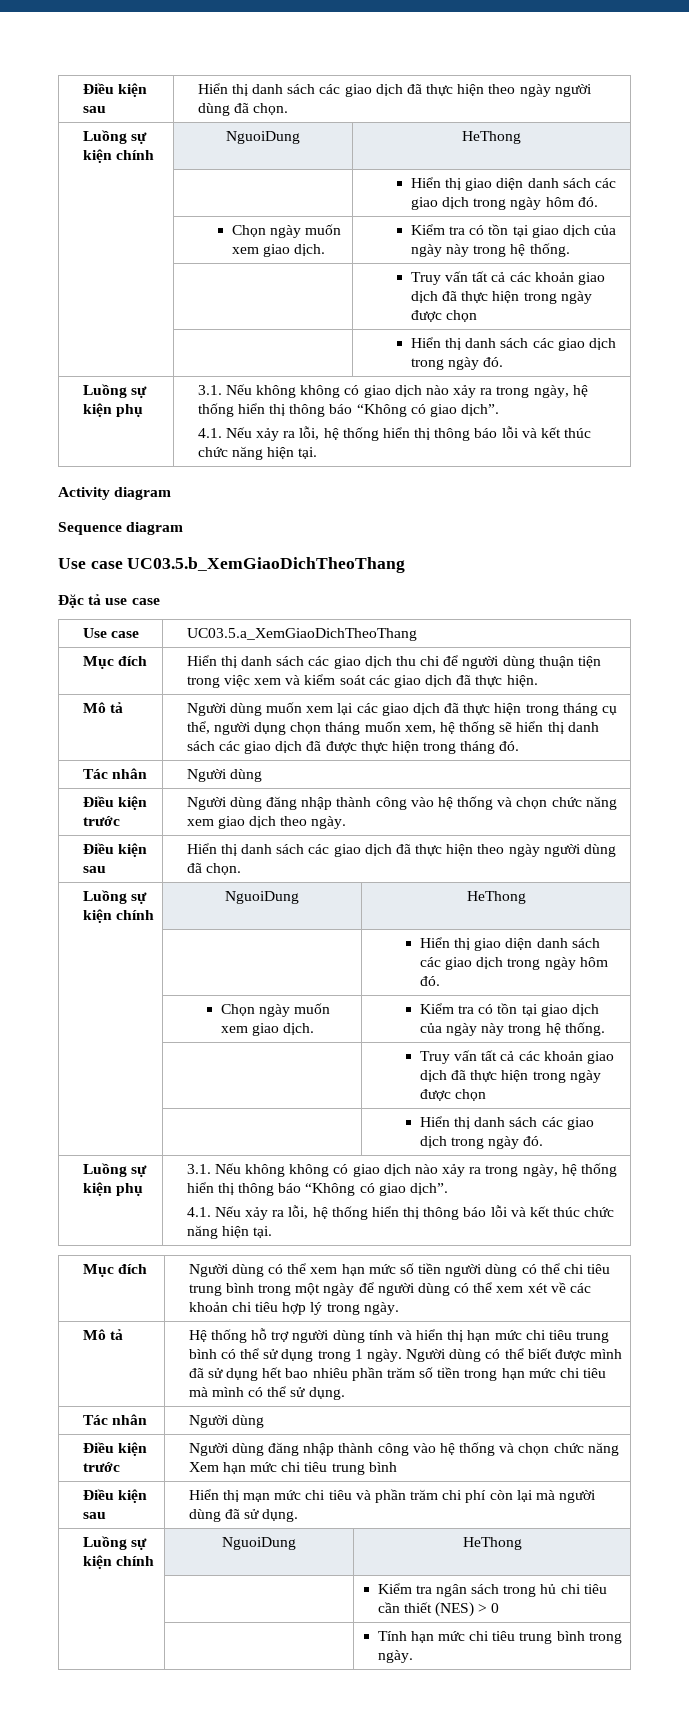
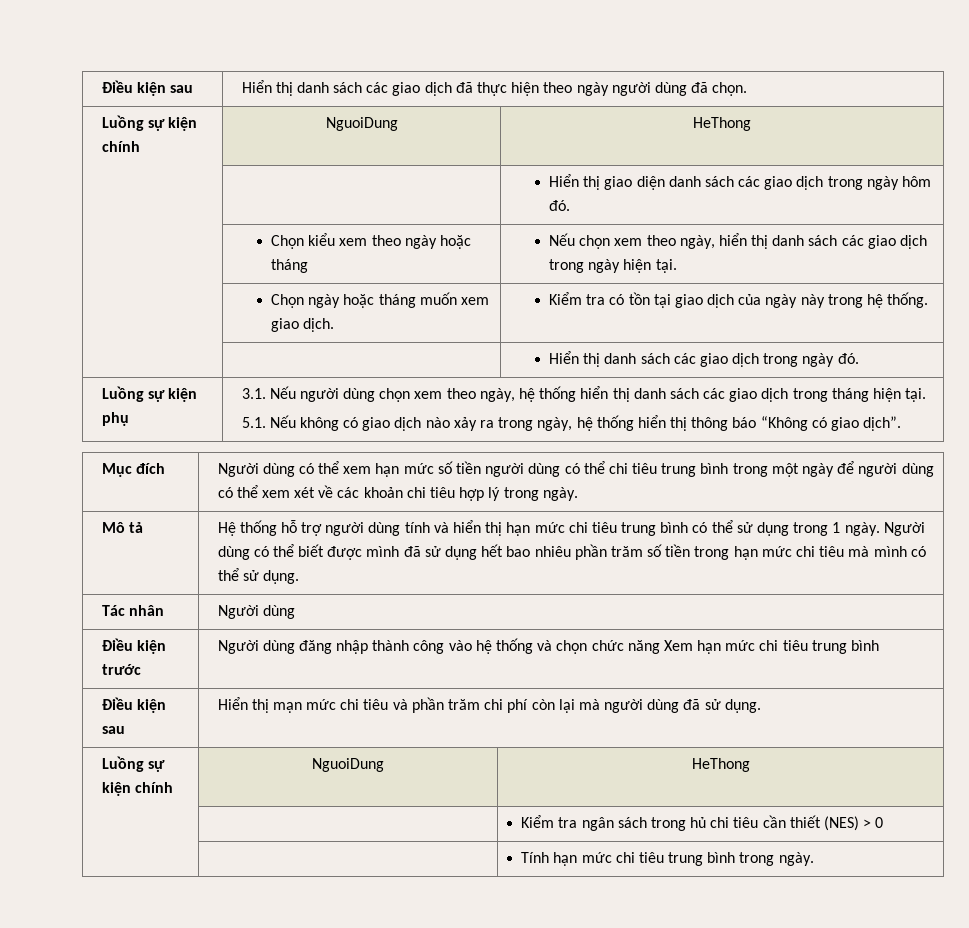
[270,225,302,238] ngày -> [308,233,471,249] [270,259,308,273] [548,233,928,249] [548,259,677,273] [270,294,416,308] kiểu xem theo ngày hoặc tháng | Nếu chọn xem theo ngày, hiển thị danh sách các giao dịch trong ngày hiện tại. // | Chọn ngày hoặc tháng
[410,271,605,285] [410,291,592,304] [410,310,478,322] // | | Truy vấn tất cả các khoản giao dịch đã thực hiện trong ngày được chọn -> (929, 300) none
[256,385,297,398] không -> [299,386,927,402] [241,415,296,428] người dùng chọn xem theo ngày, hệ thống hiển thị danh sách các giao dịch trong tháng hiện tại. // 5.1. Nếu
[197,426,592,441] [197,446,318,460] [58,487,172,500] [58,522,184,535] [58,557,406,573] [58,594,160,608] [82,628,139,638] [186,628,417,641] [82,656,147,669] [186,655,602,669] [186,674,538,688] [82,702,123,713] [186,702,618,716] [186,721,599,735] [186,741,520,754] [82,768,147,779] [186,769,262,782] [82,796,147,810] [82,816,120,826] [186,796,617,810] [186,816,347,829] [82,843,147,857] [82,866,106,873] [186,843,617,857] [186,863,241,875] [82,890,147,904] [82,909,154,923] [225,891,299,904] [466,891,526,904] [419,937,600,951] [419,957,608,970] [419,976,440,986] [220,1003,331,1017] [220,1023,315,1036] [419,1003,599,1017] [419,1022,605,1036] [419,1050,614,1064] [419,1070,601,1083] [419,1089,487,1101] [419,1116,594,1130] [419,1136,544,1149] [82,1163,147,1177] [82,1182,143,1196] [186,1163,618,1177] [186,1182,448,1196] [186,1205,615,1220] [186,1225,273,1239] // 4.1. Nếu xảy ra lỗi, hệ thống hiển thị thông báo lỗi và kết thúc chức năng hiện tại. // Activity diagram // Sequence diagram // Use case UC03.5.b_XemGiaoDichTheoThang // Đặc tả use case // Use case | UC03.5.a_XemGiaoDichTheoThang // Mục đích | Hiển thị danh sách các giao dịch thu chi để người dùng thuận tiện trong việc xem và kiểm soát các giao dịch đã thực hiện. // Mô tả | Người dùng muốn xem lại các giao dịch đã thực hiện trong tháng cụ thể, người dụng chọn tháng muốn xem, hệ thống sẽ hiển thị danh sách các giao dịch đã được thực hiện trong tháng đó. // Tác nhân | Người dùng // Điều kiện trước | Người dùng đăng nhập thành công vào hệ thống và chọn chức năng xem giao dịch theo ngày. // Điều kiện sau | Hiển thị danh sách các giao dịch đã thực hiện theo ngày người dùng đã chọn. // Luồng sự kiện chính | NguoiDung | HeThong // | | Hiển thị giao diện danh sách các giao dịch trong ngày hôm đó. // | Chọn ngày muốn xem giao dịch. | Kiểm tra có tồn tại giao dịch của ngày này trong hệ thống. // | | Truy vấn tất cả các khoản giao dịch đã thực hiện trong ngày được chọn // | | Hiển thị danh sách các giao dịch trong ngày đó. // Luồng sự kiện phụ | 3.1. Nếu không không có giao dịch nào xảy ra trong ngày, hệ thống hiển thị thông báo “Không có giao dịch”. // 4.1. Nếu xảy ra lỗi, hệ thống hiển thị thông báo lỗi và kết thúc chức năng hiện tại. -> (902, 423) none

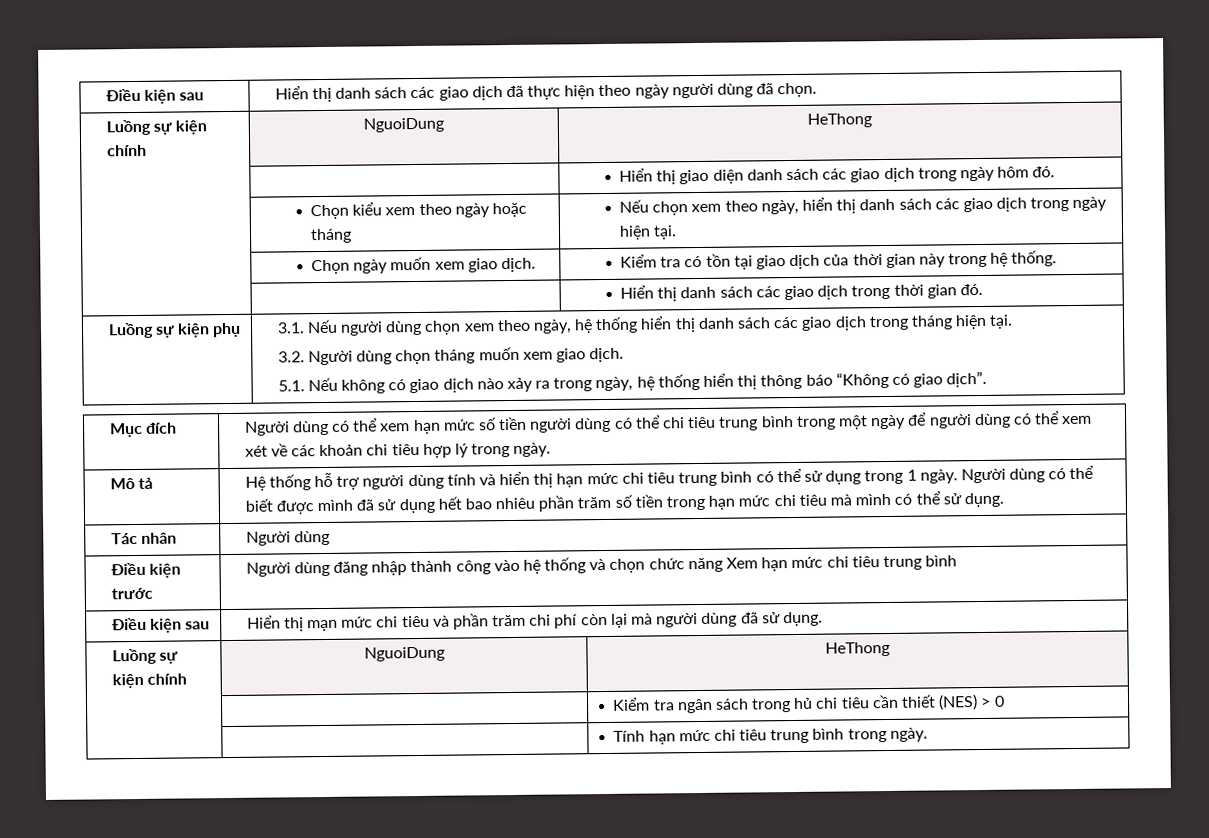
[343,294,416,308] hoặc tháng -> (389, 266) none
[765,294,798,308] ngày -> [852,253,916,269] thời gian
[802,353,835,367] ngày -> [893,284,957,299] thời gian
(927, 395) none -> [277,346,625,366] // 3.2. Người dùng chọn tháng muốn xem giao dịch.

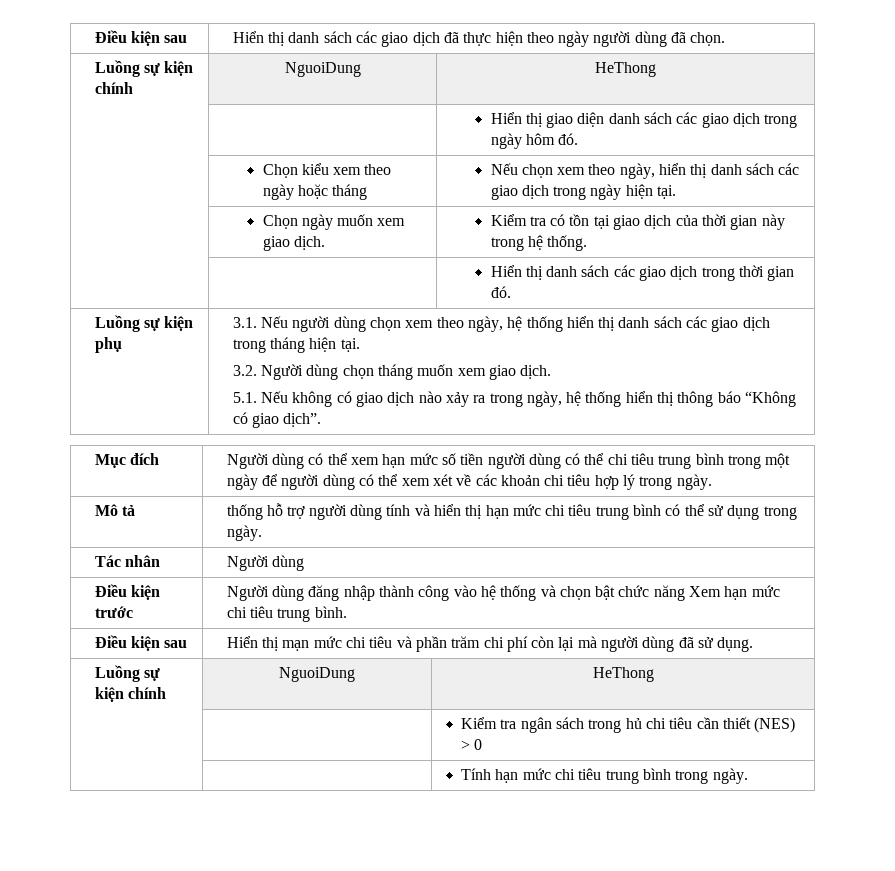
[244,476,266,491] Hệ -> (135, 510) none
[906,465,1095,484] [244,491,1004,515] 1 ngày. Người dùng có thể biết được mình đã sử dụng hết bao nhiêu phần trăm số tiền trong hạn mức chi tiêu mà mình có thể sử dụng. -> [226,525,262,541] ngày.
(646, 565) none -> [595,585,616,600] bật
[925,555,958,567] bình -> [314,606,347,618] bình.

